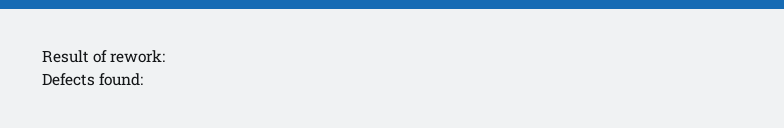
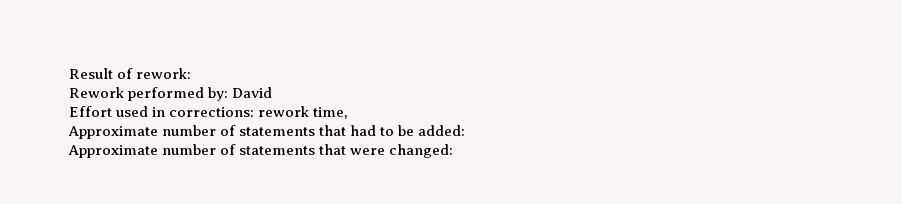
[42,73,144,86] Defects found: -> [69,87,273,101] [69,106,349,119] [68,125,466,139] [68,144,454,158] Rework performed by: David // Effort used in corrections: rework time, // Approximate number of statements that had to be added: // Approximate number of statements that were changed:

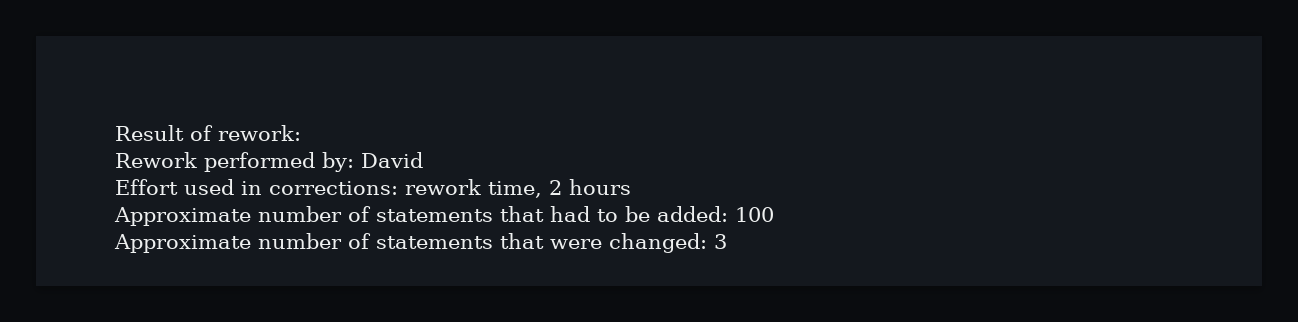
(349, 113) none -> [549,179,631,195] 2 hours
(466, 130) none -> [735,207,774,222] 100
(454, 151) none -> [714,234,727,249] 3

